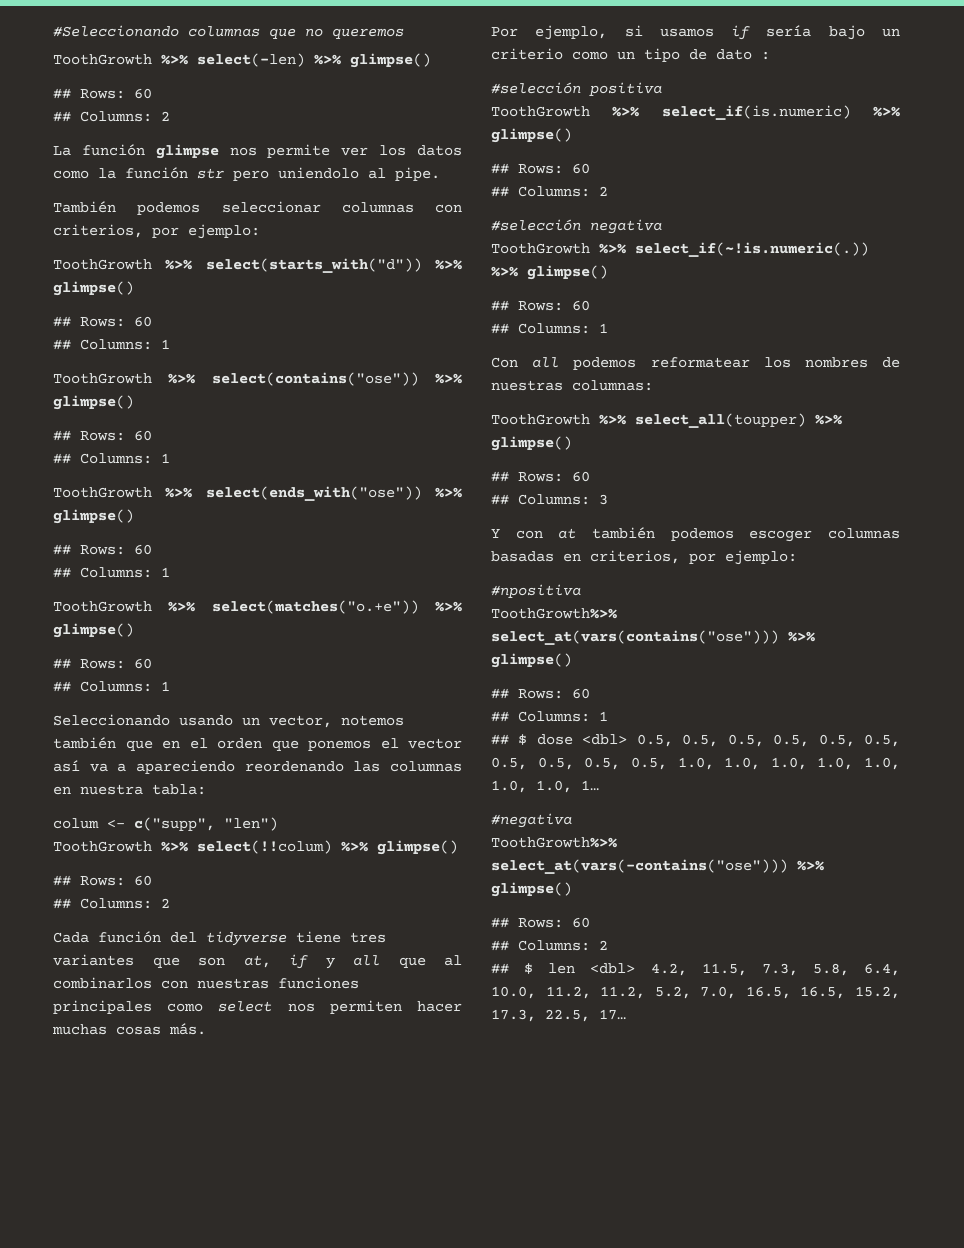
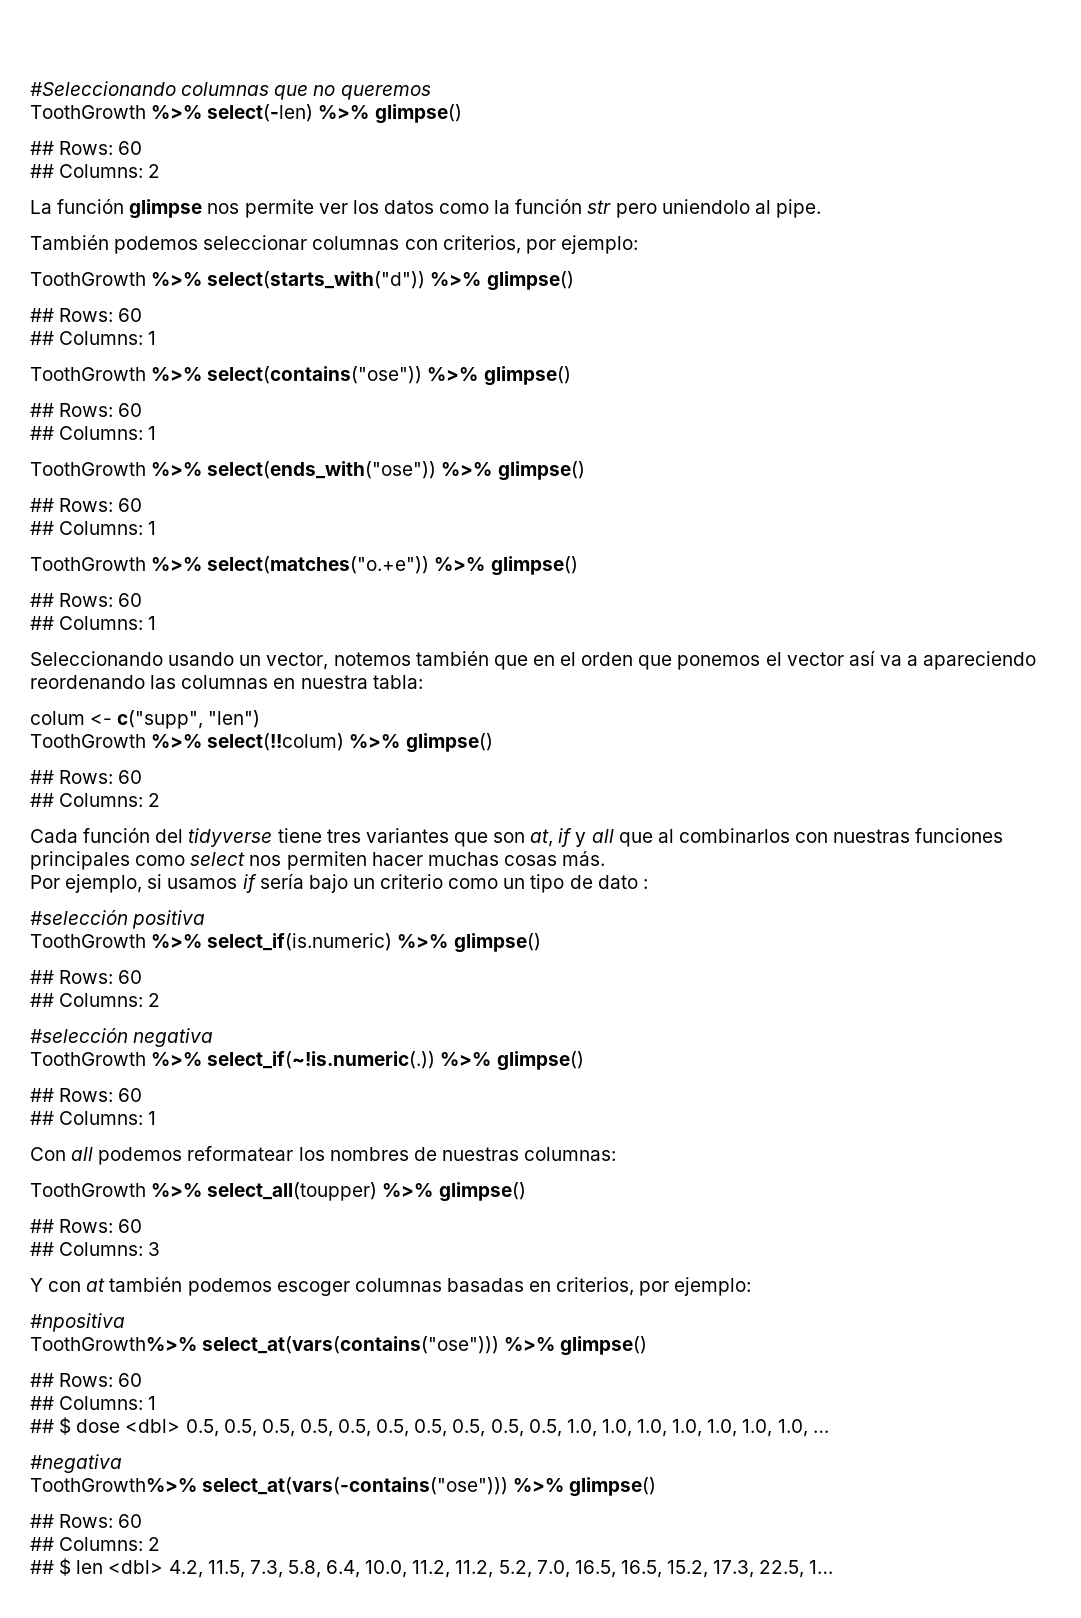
[581,780,599,791] 1… -> [812,1430,829,1433] …
[599,1009,626,1020] 17… -> [809,1560,834,1574] 1…

